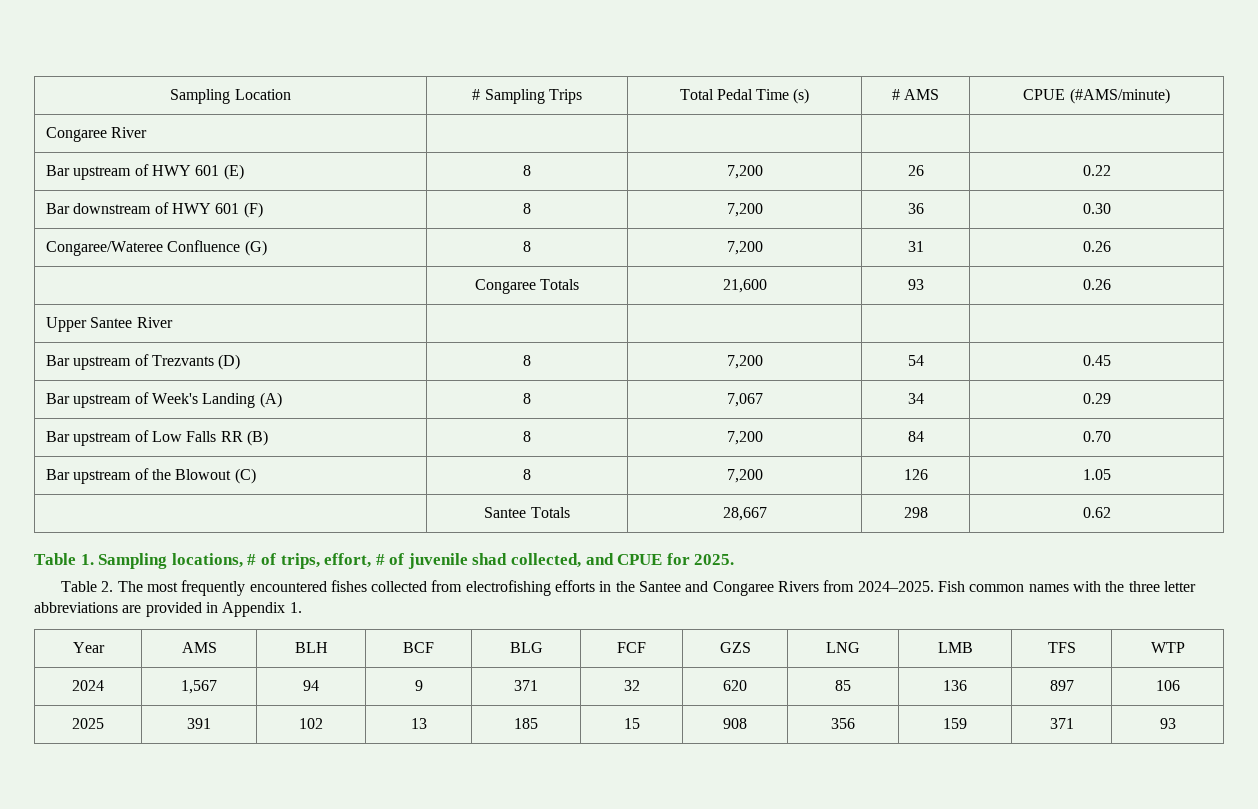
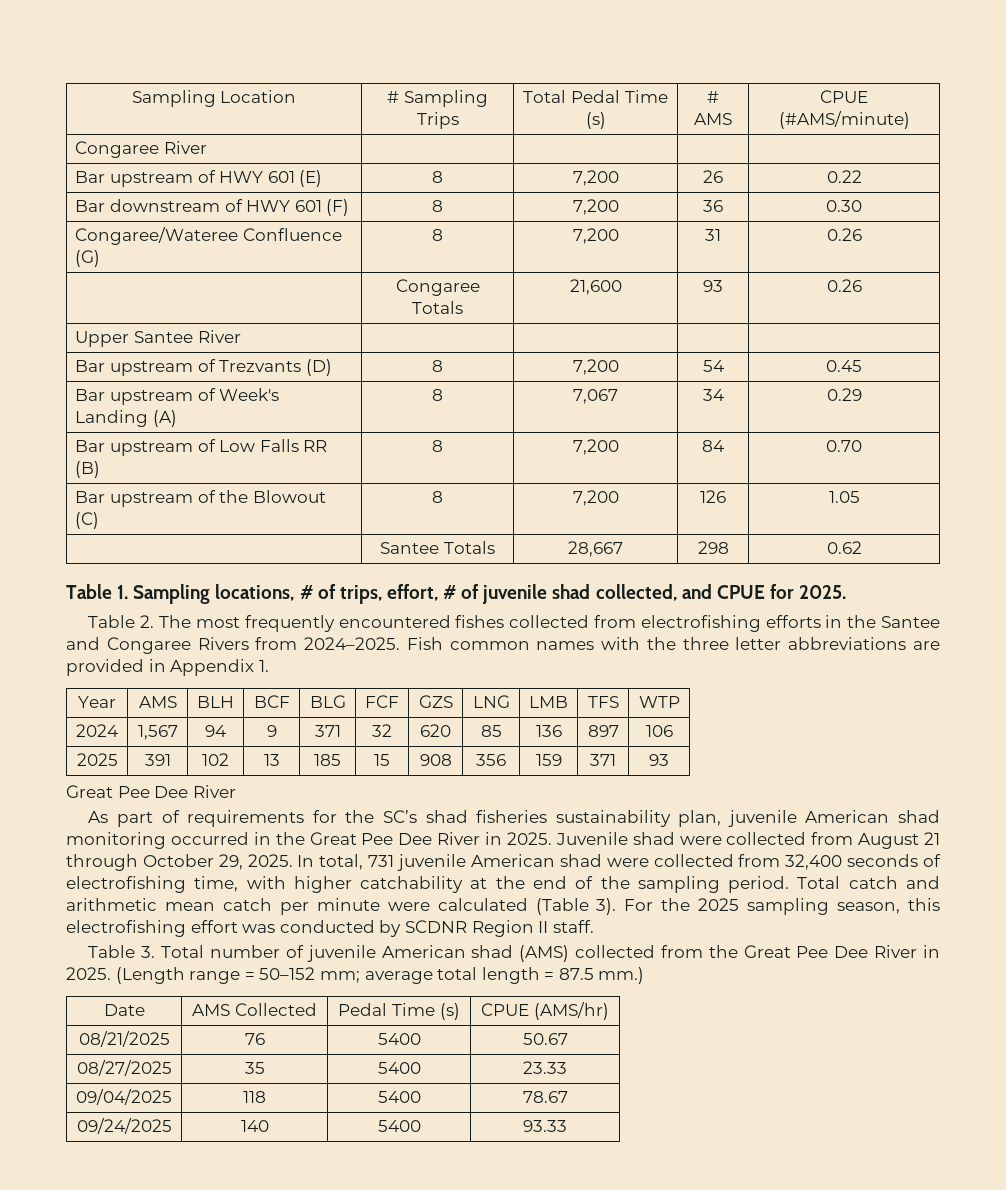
(1176, 723) none -> [66,785,236,798] [88,810,941,827] [66,832,940,849] [66,854,942,871] [66,876,941,893] [66,898,941,915] [66,920,594,937] [88,945,941,962] [66,967,645,984] [103,1004,145,1016] [192,1003,317,1016] [338,1003,460,1020] [481,1002,609,1020] [78,1031,170,1047] [244,1033,265,1045] [377,1033,421,1045] [522,1033,568,1045] [76,1060,172,1076] [244,1062,265,1074] [377,1062,421,1074] [523,1061,567,1074] [76,1089,172,1105] [243,1091,266,1103] [377,1091,421,1103] [522,1091,568,1103] [76,1118,172,1134] [240,1120,269,1132] [377,1120,421,1132] [523,1120,567,1132] // Great Pee Dee River // As part of requirements for the SC’s shad fisheries sustainability plan, juvenile American shad monitoring occurred in the Great Pee Dee River in 2025. Juvenile shad were collected from August 21 through October 29, 2025. In total, 731 juvenile American shad were collected from 32,400 seconds of electrofishing time, with higher catchability at the end of the sampling period. Total catch and arithmetic mean catch per minute were calculated (Table 3). For the 2025 sampling season, this electrofishing effort was conducted by SCDNR Region II staff. // Table 3. Total number of juvenile American shad (AMS) collected from the Great Pee Dee River in 2025. (Length range = 50–152 mm; average total length = 87.5 mm.) // Date | AMS Collected | Pedal Time (s) | CPUE (AMS/hr) // 08/21/2025 | 76 | 5400 | 50.67 // 08/27/2025 | 35 | 5400 | 23.33 // 09/04/2025 | 118 | 5400 | 78.67 // 09/24/2025 | 140 | 5400 | 93.33

